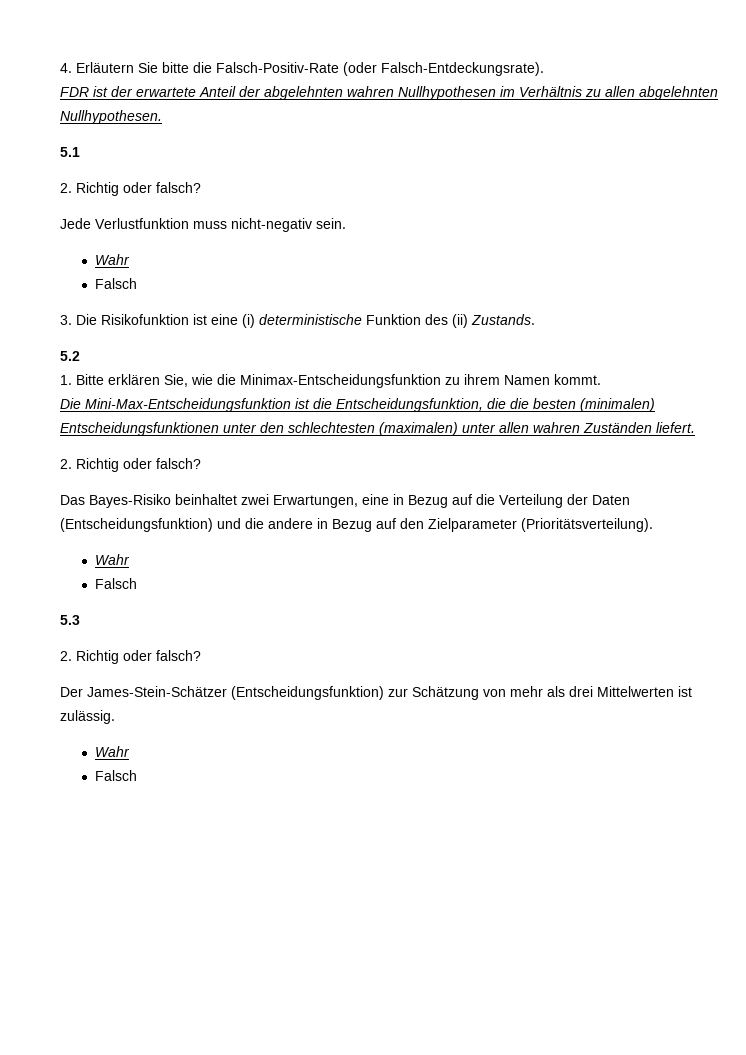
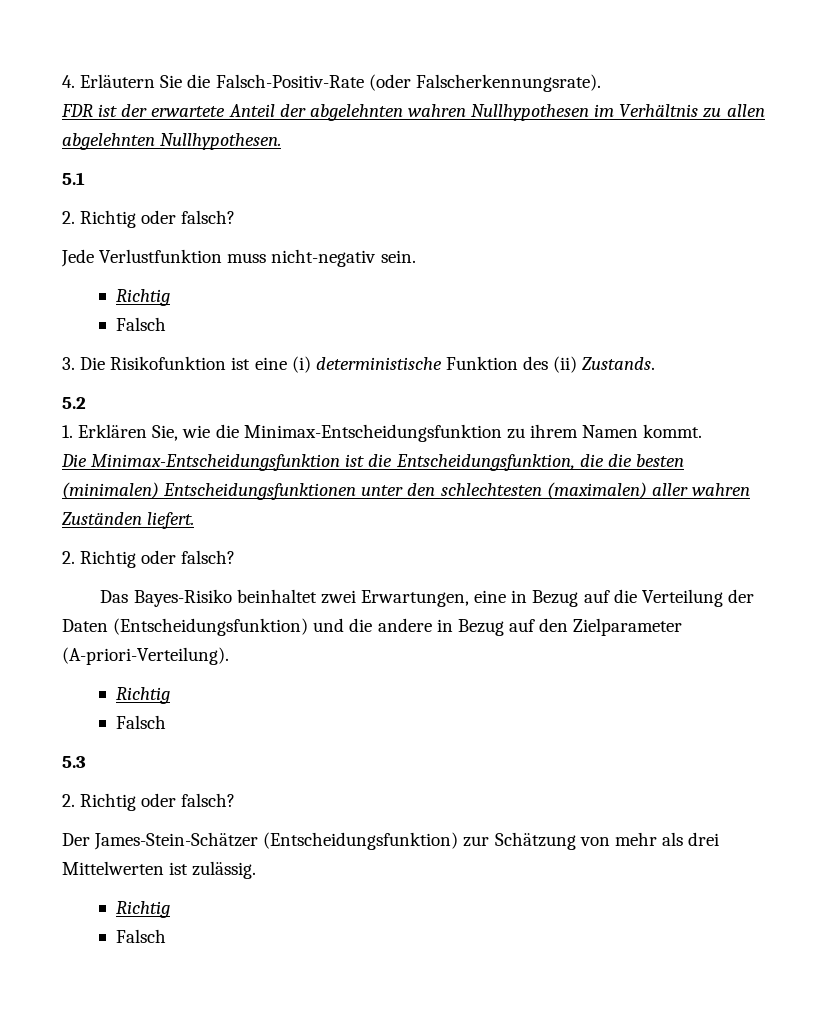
[162,62,189,73] bitte -> (183, 81) none
[381,62,544,76] Falsch-Entdeckungsrate). -> [415,74,601,92] Falscherkennungsrate).
[94,254,130,265] Wahr -> [115,289,170,306] Richtig
[76,374,160,385] Bitte erklären -> [78,424,148,438] Erklären
[85,398,291,412] Mini-Max-Entscheidungsfunktion -> [91,454,341,471] Minimax-Entscheidungsfunktion
[462,422,529,433] unter allen -> [651,483,688,496] aller
[521,518,653,532] [94,554,130,565] (Prioritätsverteilung). // Wahr -> [62,647,229,665] [115,687,170,704] (A-priori-Verteilung). // Richtig
[94,746,130,757] Wahr -> [115,901,170,918] Richtig

